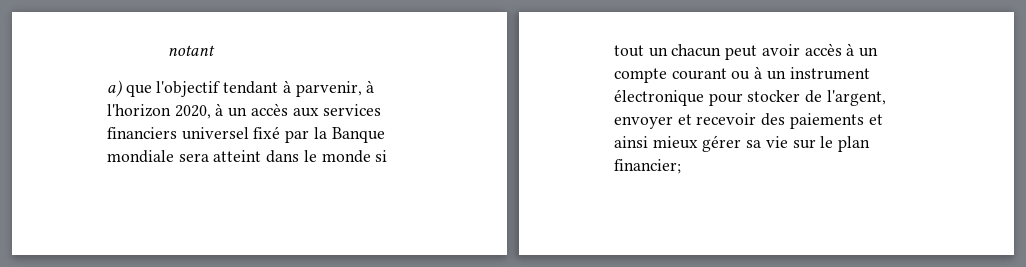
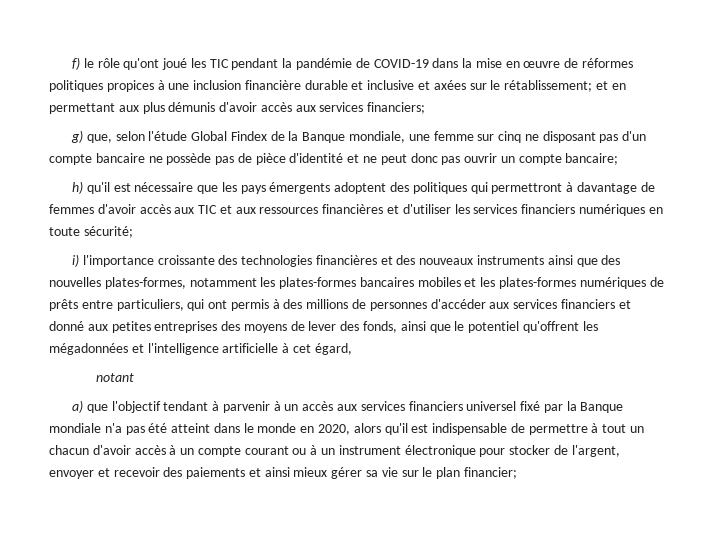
(167, 50) none -> [72,57,634,70] [49,80,626,92] [49,102,426,114] [71,130,647,143] [49,153,619,165] [72,181,655,194] [49,204,663,216] [49,226,133,238] [72,254,621,267] [49,277,664,289] [49,299,631,311] [49,321,598,333] [49,343,352,355] f) le rôle qu'ont joué les TIC pendant la pandémie de COVID-19 dans la mise en œuvre de réformes politiques propices à une inclusion financière durable et inclusive et axées sur le rétablissement; et en permettant aux plus démunis d'avoir accès aux services financiers; // g) que, selon l'étude Global Findex de la Banque mondiale, une femme sur cinq ne disposant pas d'un compte bancaire ne possède pas de pièce d'identité et ne peut donc pas ouvrir un compte bancaire; // h) qu'il est nécessaire que les pays émergents adoptent des politiques qui permettront à davantage de femmes d'avoir accès aux TIC et aux ressources financières et d'utiliser les services financiers numériques en toute sécurité; // i) l'importance croissante des technologies financières et des nouveaux instruments ainsi que des nouvelles plates-formes, notamment les plates-formes bancaires mobiles et les plates-formes numériques de prêts entre particuliers, qui ont permis à des millions de personnes d'accéder aux services financiers et donné aux petites entreprises des moyens de lever des fonds, ainsi que le potentiel qu'offrent les mégadonnées et l'intelligence artificielle à cet égard, //
[295,80,375,97] [107,104,211,119] parvenir, à l'horizon 2020, -> [222,401,270,413] parvenir
[178,153,209,162] sera -> [104,423,168,435] n'a pas été
[375,150,388,162] si -> [300,423,599,435] en 2020, alors qu'il est indispensable de permettre à
[725,44,800,60] peut avoir -> [92,445,131,455] d'avoir

